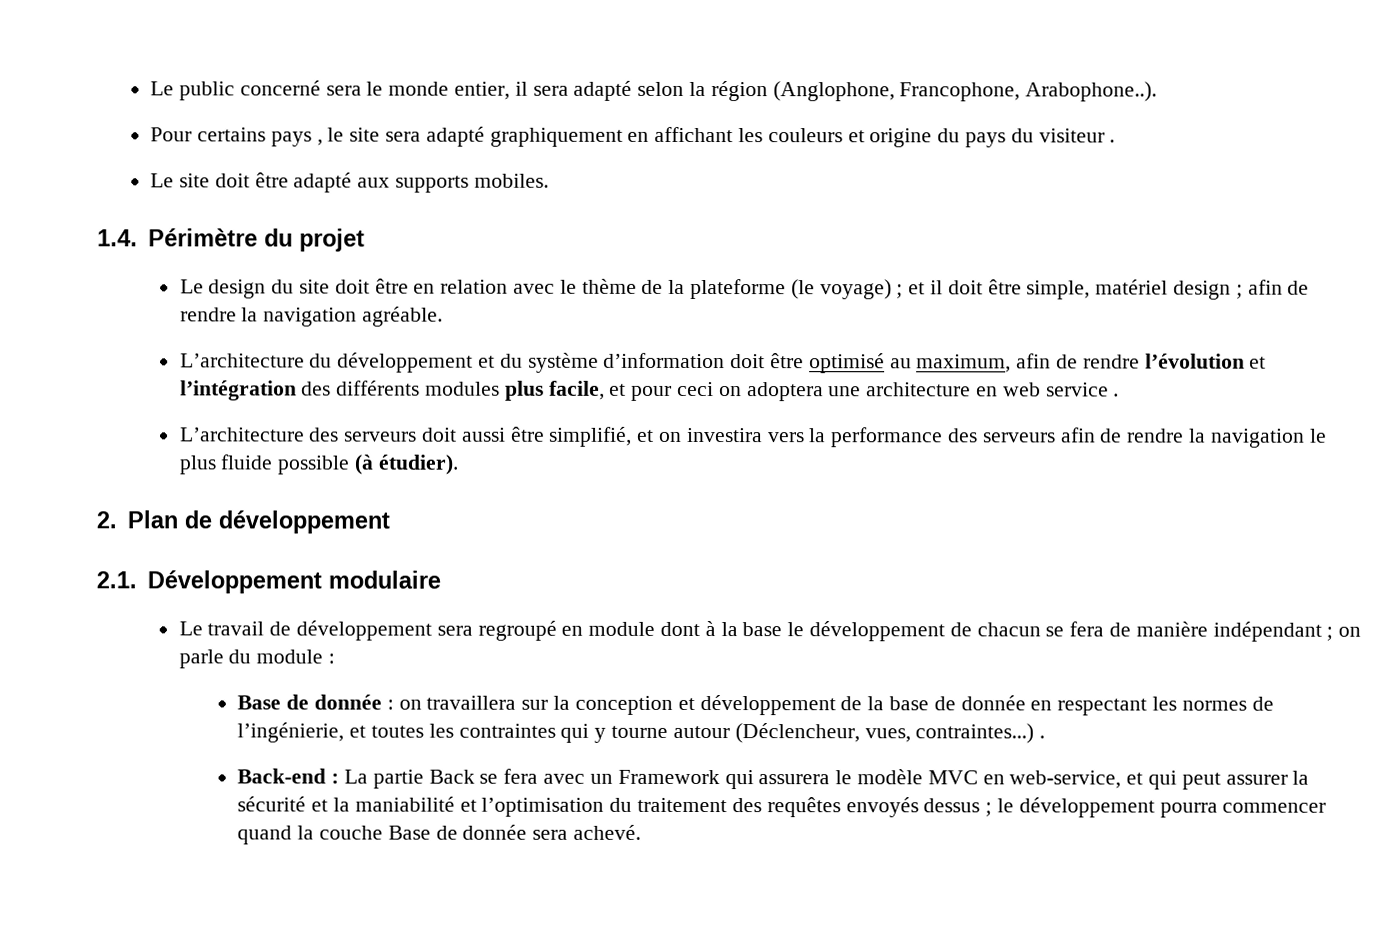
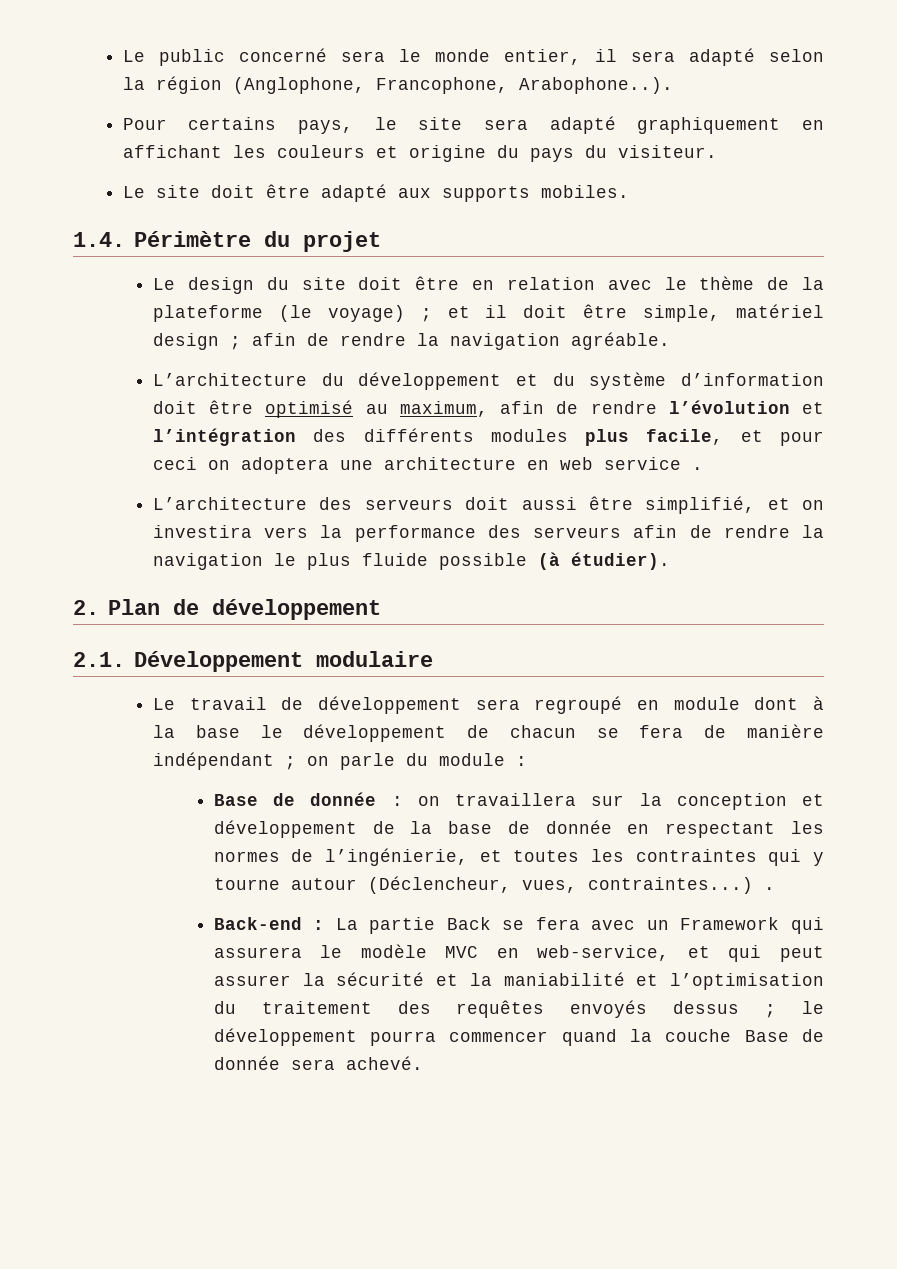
[270,131,323,147] pays , -> [297,120,353,134] pays,
[1038,128,1116,143] visiteur . -> [617,145,717,158] visiteur.

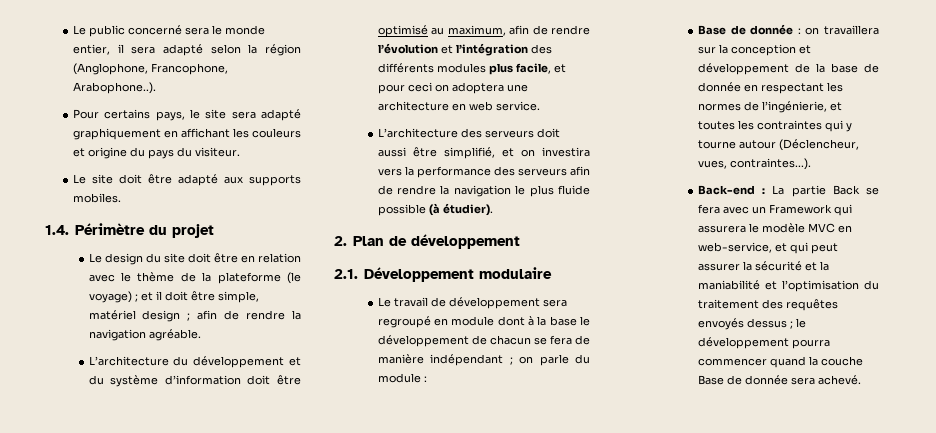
[604,457,704,470] service . -> [495,101,540,111] service.
[587,877,775,894] contraintes...) . -> [730,158,812,170] contraintes...).

